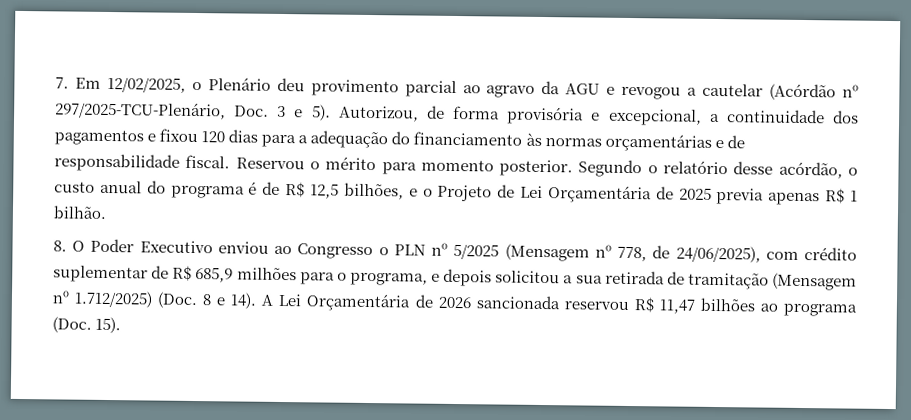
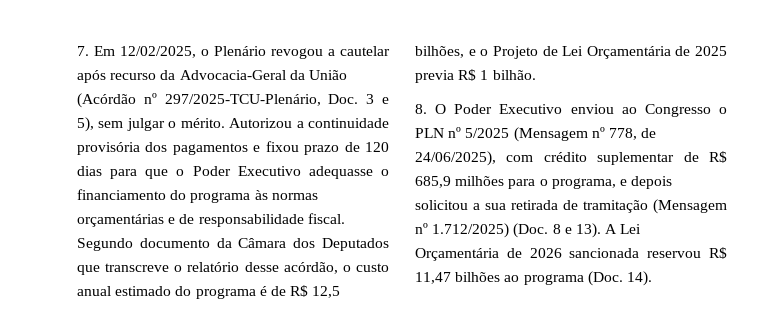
[276,77,764,100] deu provimento parcial ao agravo da AGU e revogou a cautelar -> [271,46,390,59] [77,70,347,83] revogou a cautelar após recurso da Advocacia-Geral da União
[311,104,702,126] 5). Autorizou, de forma provisória e excepcional, -> [77,117,293,132] 5), sem julgar o mérito. Autorizou
(825, 116) none -> [77,142,140,155] provisória
(199, 135) none -> [304,142,360,155] prazo de
[298,130,523,149] a adequação do financiamento -> [145,166,389,179] [77,189,251,203] que o Poder Executivo adequasse o financiamento do programa
[235,156,643,178] Reservou o mérito para momento posterior. Segundo -> [77,238,390,251] [77,263,170,275] Segundo documento da Câmara dos Deputados que transcreve
(142, 187) none -> [115,286,172,296] estimado
[768,192,821,206] apenas -> (454, 76) none
[230,292,258,309] 14). -> [575,223,601,238] 13).
[95,316,122,334] 15). -> [626,271,652,286] 14).

